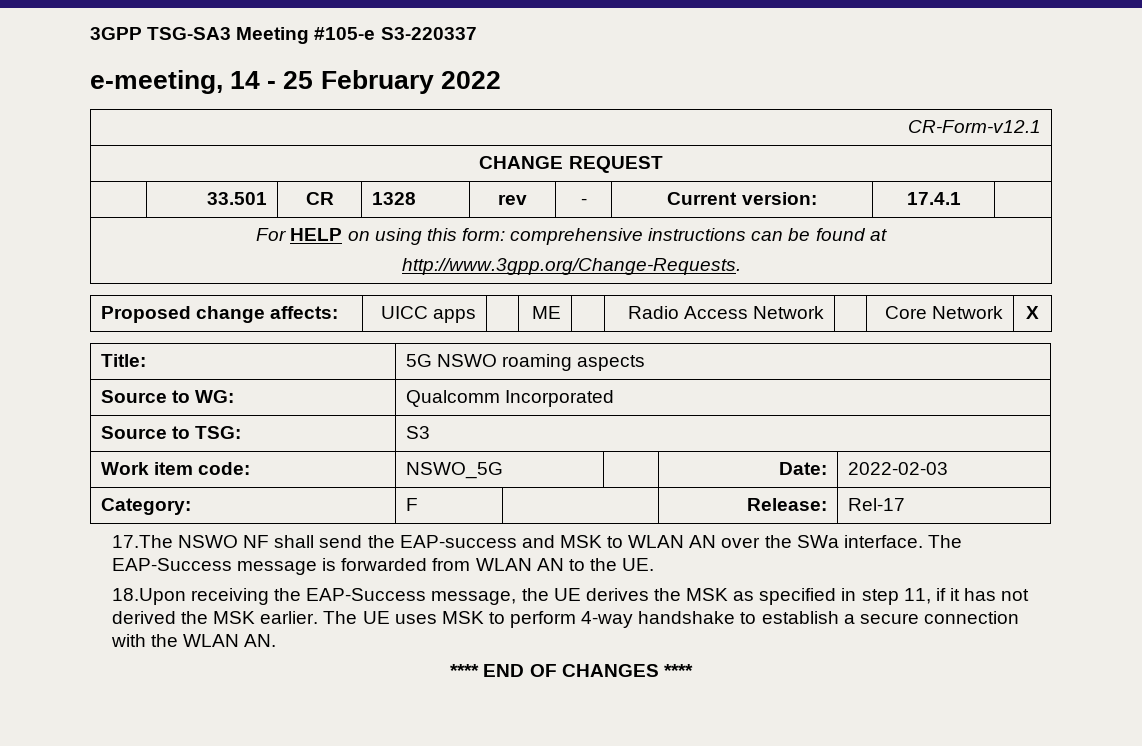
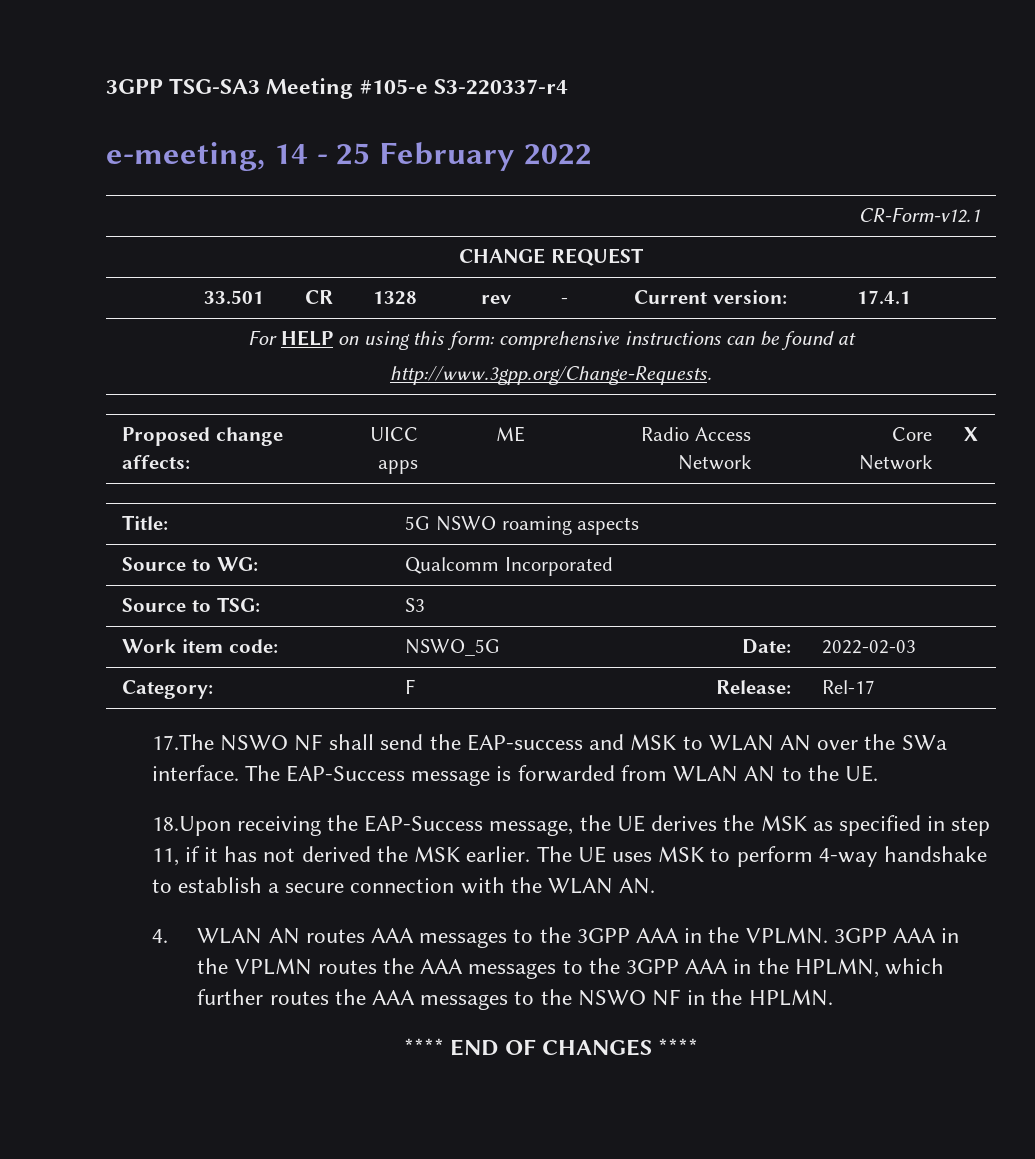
[380,27,477,40] S3-220337 -> [433,79,568,95] S3-220337-r4
(277, 640) none -> [151,927,960,948] [197,958,945,979] [197,989,833,1010] // 4. WLAN AN routes AAA messages to the 3GPP AAA in the VPLMN. 3GPP AAA in the VPLMN routes the AAA messages to the 3GPP AAA in the HPLMN, which further routes the AAA messages to the NSWO NF in the HPLMN.

